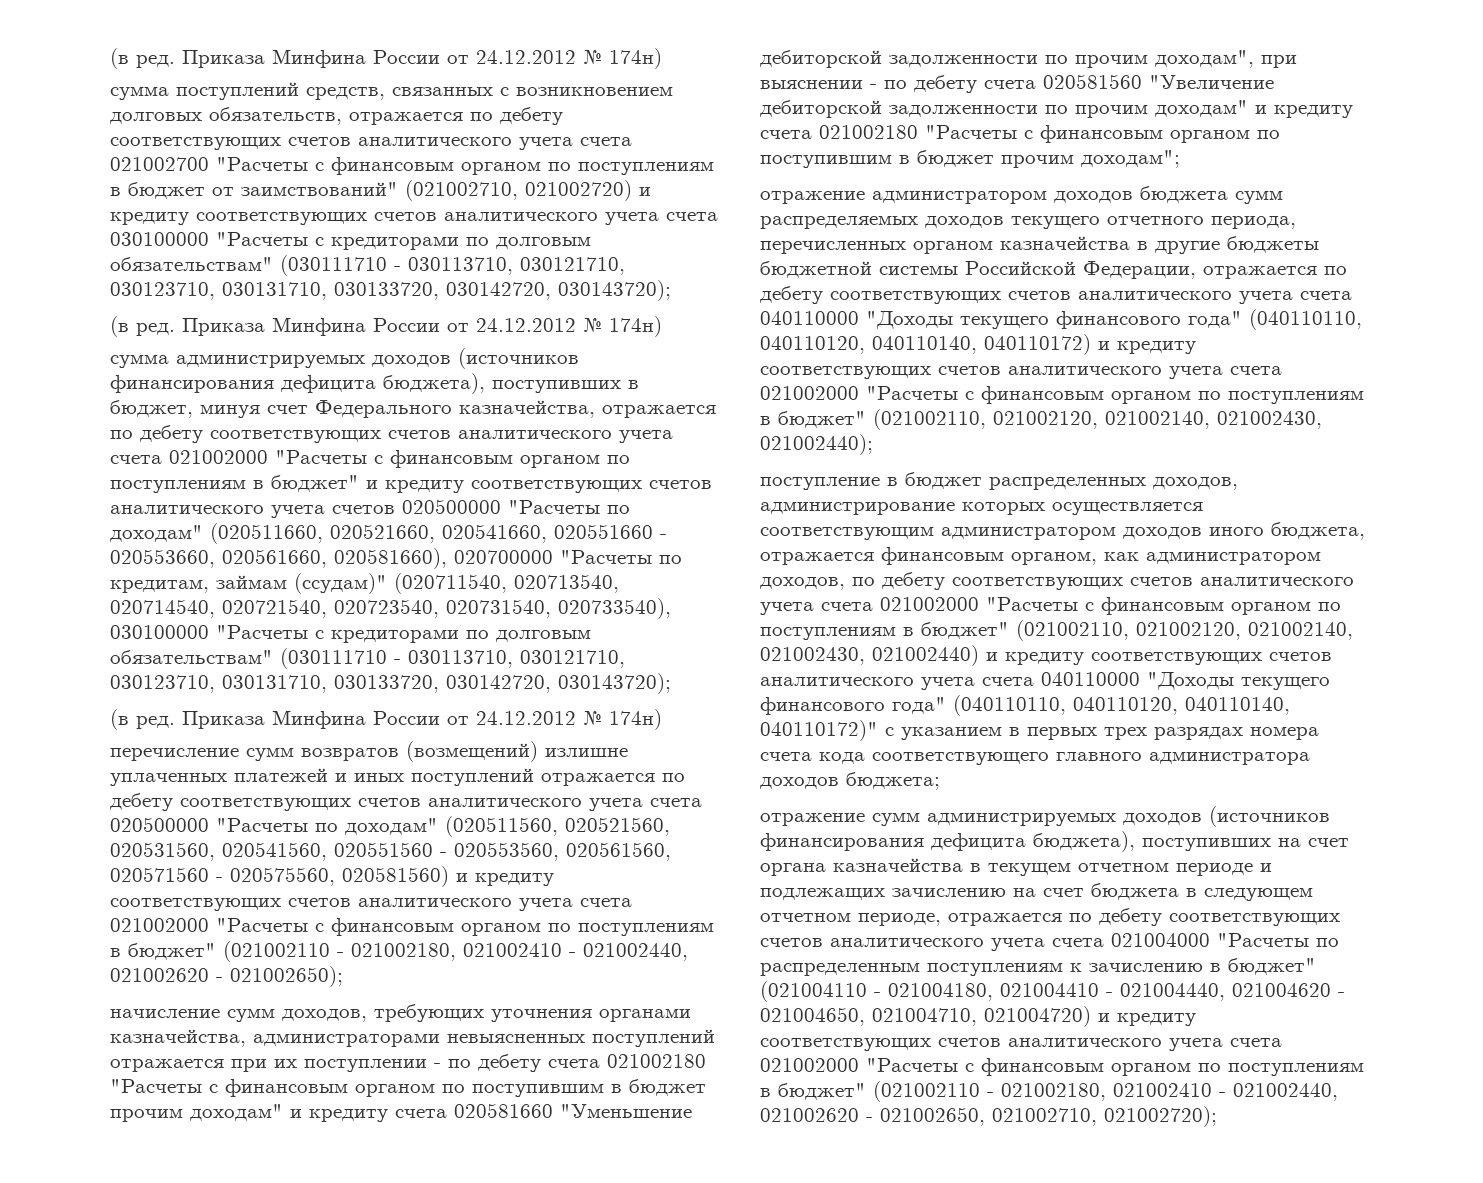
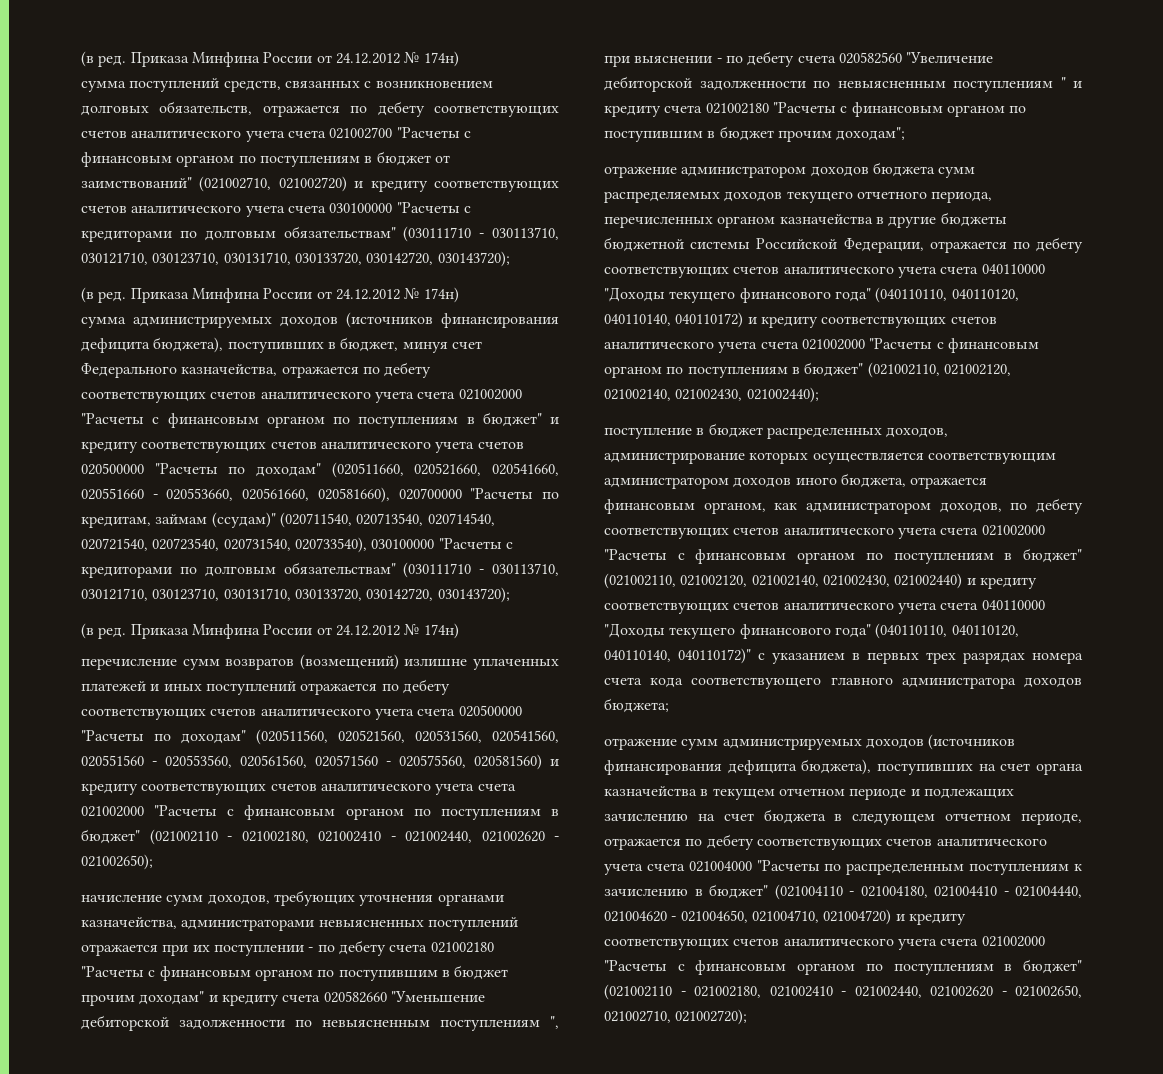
[454,1103,553,1118] 020581660 -> [323,991,387,1003] 020582660
[1075,50,1254,68] прочим доходам", -> [322,1016,559,1031] невыясненным поступлениям ",
[1043,74,1142,89] 020581560 -> [838,52,902,64] 020582560
[1075,100,1248,118] прочим доходам" -> [837,77,1066,92] невыясненным поступлениям "

